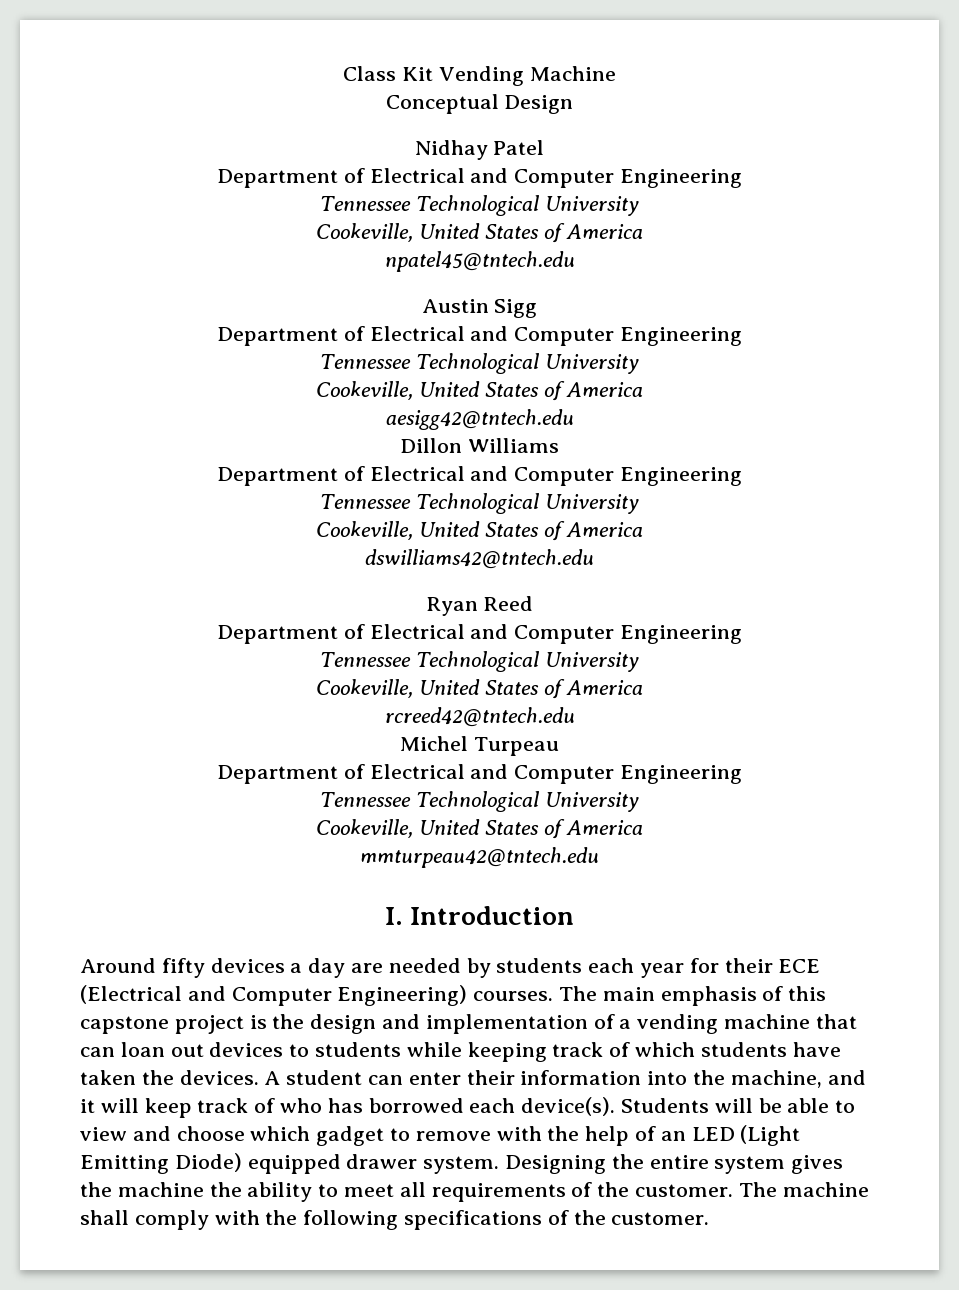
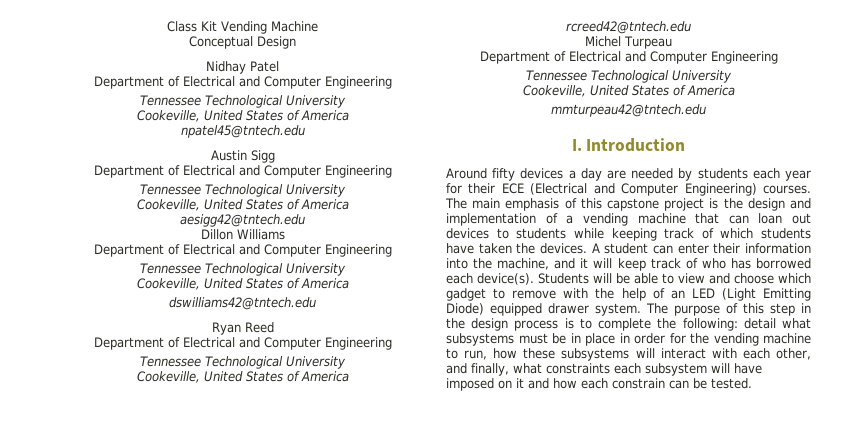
[505,1154,844,1174] [80,1182,869,1202] [80,1210,710,1230] Designing the entire system gives the machine the ability to meet all requirements of the customer. The machine shall comply with the following specifications of the customer. -> [646,303,811,316] [446,318,811,331] [446,333,811,346] [446,348,811,361] [446,363,762,376] [446,378,752,391] The purpose of this step in the design process is to complete the following: detail what subsystems must be in place in order for the vending machine to run, how these subsystems will interact with each other, and finally, what constraints each subsystem will have imposed on it and how each constrain can be tested.

